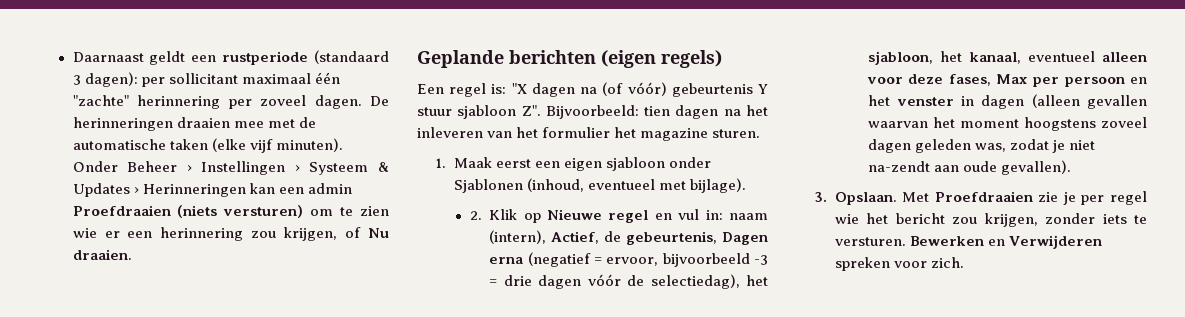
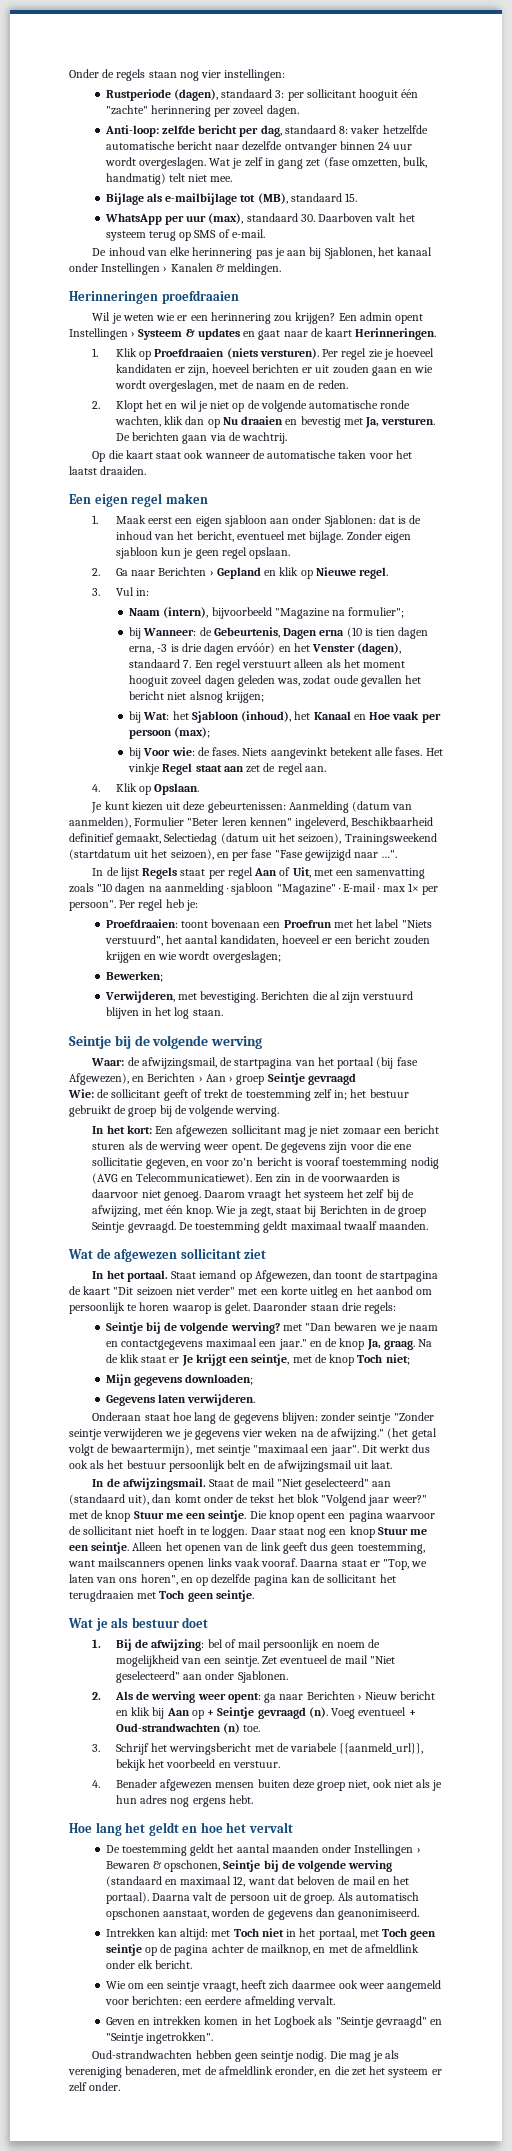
[72,50,389,65] [72,72,138,87] Daarnaast geldt een rustperiode (standaard 3 dagen): -> [69,69,286,81] [105,89,285,101] Onder de regels staan nog vier instellingen: // Rustperiode (dagen), standaard 3:
[241,73,311,84] maximaal -> [359,89,399,101] hooguit
[370,96,389,106] [72,117,316,131] [72,138,343,153] [72,161,389,175] [72,183,352,197] [72,205,389,218] De herinneringen draaien mee met de automatische taken (elke vijf minuten). Onder Beheer › Instellingen › Systeem & Updates › Herinneringen kan een admin Proefdraaien (niets versturen) om te zien -> [104,125,428,137] [105,141,413,153] [104,157,428,169] [105,173,233,185] [105,193,358,205] [104,213,415,225] [105,229,265,241] [92,247,433,259] [69,263,282,275] [69,290,239,304] [92,312,154,324] // Anti-loop: zelfde bericht per dag, standaard 8: vaker hetzelfde automatische bericht naar dezelfde ontvanger binnen 24 uur wordt overgeslagen. Wat je zelf in gang zet (fase omzetten, bulk, handmatig) telt niet mee. // Bijlage als e-mailbijlage tot (MB), standaard 15. // WhatsApp per uur (max), standaard 30. Daarboven valt het systeem terug op SMS of e-mail. // De inhoud van elke herinnering pas je aan bij Sjablonen, het kanaal onder Instellingen › Kanalen & meldingen. // Herinneringen proefdraaien // Wil je weten
[284,227,389,241] [72,249,132,260] [417,50,722,68] [417,82,768,97] [417,105,768,119] [417,127,761,141] krijgen, of Nu draaien. // Geplande berichten (eigen regels) // Een regel is: "X dagen na (of vóór) gebeurtenis Y stuur sjabloon Z". Bijvoorbeeld: tien dagen na het inleveren van het formulier het magazine sturen. -> [295,312,424,324] [69,328,437,340] [92,348,435,360] [115,364,434,376] [114,380,348,392] [92,400,411,412] [114,416,436,428] [115,432,288,444] [92,450,412,462] [69,466,147,475] [69,493,208,507] krijgen? Een admin opent Instellingen › Systeem & updates en gaat naar de kaart Herinneringen. // 1. Klik op Proefdraaien (niets versturen). Per regel zie je hoeveel kandidaten er zijn, hoeveel berichten er uit zouden gaan en wie wordt overgeslagen, met de naam en de reden. // 2. Klopt het en wil je niet op de volgende automatische ronde wachten, klik dan op Nu draaien en bevestig met Ja, versturen. De berichten gaan via de wachtrij. // Op die kaart staat ook wanneer de automatische taken voor het laatst draaiden. // Een eigen regel maken
[668,157,711,168] [453,178,746,193] [469,209,768,223] [489,230,768,245] [489,252,768,267] [489,274,768,289] [868,51,1147,65] [867,74,1147,87] [868,94,1147,109] [868,121,929,128] onder Sjablonen (inhoud, eventueel met bijlage). // 2. Klik op Nieuwe regel en vul in: naam (intern), Actief, de gebeurtenis, Dagen erna (negatief = ervoor, bijvoorbeeld -3 = drie dagen vóór de selectiedag), het sjabloon, het kanaal, eventueel alleen voor deze fases, Max per persoon en het venster in dagen (alleen gevallen waarvan -> [270,515,422,527] [115,531,411,543] [115,547,291,559] [92,567,389,579] [92,587,150,596] [129,607,405,619] [129,627,429,639] [129,643,402,655] [129,659,341,671] aan onder Sjablonen: dat is de inhoud van het bericht, eventueel met bijlage. Zonder eigen sjabloon kun je geen regel opslaan. // 2. Ga naar Berichten › Gepland en klik op Nieuwe regel. // 3. Vul in: // Naam (intern), bijvoorbeeld "Magazine na formulier"; // bij Wanneer: de Gebeurtenis, Dagen erna (10 is tien dagen erna, -3 is drie dagen ervóór) en het Venster (dagen), standaard 7. Een regel verstuurt alleen als
[1024,117,1097,131] hoogstens -> [129,675,169,687] hooguit
[1052,140,1096,153] [868,160,1072,175] [814,191,1147,205] [834,213,1147,227] [834,235,1102,249] [834,257,964,271] je niet na-zendt aan oude gevallen). // 3. Opslaan. Met Proefdraaien zie je per regel wie het bericht zou krijgen, zonder iets te versturen. Bewerken en Verwijderen spreken voor zich. -> [333,675,422,687] [129,691,264,703] [129,711,441,723] [129,727,211,739] [129,747,443,759] [128,763,326,775] [92,783,200,795] [91,801,413,813] [69,817,434,829] [69,833,437,845] [69,849,398,861] [92,867,426,879] [69,883,439,895] [69,899,198,911] [105,919,432,928] [104,935,430,946] [105,951,281,963] [105,971,163,982] [104,991,414,1003] [105,1007,223,1019] [69,1035,263,1049] [91,1057,418,1069] [69,1073,356,1085] [68,1089,409,1101] [69,1105,280,1117] [92,1125,440,1137] [92,1141,413,1153] [92,1157,439,1169] [92,1173,401,1184] [92,1189,414,1201] [92,1205,427,1217] [92,1221,429,1233] [68,1248,267,1262] [92,1270,438,1282] [69,1286,433,1298] [69,1302,397,1314] [105,1322,439,1334] [105,1338,433,1350] [105,1354,410,1366] [105,1374,254,1386] [105,1394,256,1406] [92,1412,434,1424] [69,1428,437,1440] [68,1444,431,1456] [69,1460,393,1472] [92,1478,392,1490] [69,1494,427,1506] [69,1510,435,1522] [69,1526,428,1538] [69,1542,425,1554] [68,1558,428,1570] [69,1574,396,1586] [69,1590,254,1602] [68,1617,209,1631] [92,1639,381,1651] [115,1655,395,1667] [115,1671,288,1683] [92,1691,436,1703] [115,1707,416,1719] [115,1723,261,1734] [92,1743,424,1755] [115,1759,280,1771] [92,1779,443,1791] [115,1795,253,1807] [69,1822,293,1836] [105,1844,421,1856] [105,1860,393,1872] [105,1876,410,1887] [105,1892,419,1904] [105,1908,420,1920] [105,1928,437,1940] [105,1944,420,1956] [105,1960,193,1969] [105,1980,442,1992] [104,1996,335,2008] [105,2016,443,2028] [105,2032,213,2044] [92,2050,400,2062] [68,2066,442,2078] [69,2082,121,2092] oude gevallen het bericht niet alsnog krijgen; // bij Wat: het Sjabloon (inhoud), het Kanaal en Hoe vaak per persoon (max); // bij Voor wie: de fases. Niets aangevinkt betekent alle fases. Het vinkje Regel staat aan zet de regel aan. // 4. Klik op Opslaan. // Je kunt kiezen uit deze gebeurtenissen: Aanmelding (datum van aanmelden), Formulier "Beter leren kennen" ingeleverd, Beschikbaarheid definitief gemaakt, Selectiedag (datum uit het seizoen), Trainingsweekend (startdatum uit het seizoen), en per fase "Fase gewijzigd naar …". // In de lijst Regels staat per regel Aan of Uit, met een samenvatting zoals "10 dagen na aanmelding · sjabloon "Magazine" · E-mail · max 1× per persoon". Per regel heb je: // Proefdraaien: toont bovenaan een Proefrun met het label "Niets verstuurd", het aantal kandidaten, hoeveel er een bericht zouden krijgen en wie wordt overgeslagen; // Bewerken; // Verwijderen, met bevestiging. Berichten die al zijn verstuurd blijven in het log staan. // Seintje bij de volgende werving // Waar: de afwijzingsmail, de startpagina van het portaal (bij fase Afgewezen), en Berichten › Aan › groep Seintje gevraagd // Wie: de sollicitant geeft of trekt de toestemming zelf in; het bestuur gebruikt de groep bij de volgende werving. // In het kort: Een afgewezen sollicitant mag je niet zomaar een bericht sturen als de werving weer opent. De gegevens zijn voor die ene sollicitatie gegeven, en voor zo'n bericht is vooraf toestemming nodig (AVG en Telecommunicatiewet). Een zin in de voorwaarden is daarvoor niet genoeg. Daarom vraagt het systeem het zelf bij de afwijzing, met één knop. Wie ja zegt, staat bij Berichten in de groep Seintje gevraagd. De toestemming geldt maximaal twaalf maanden. // Wat de afgewezen sollicitant ziet // In het portaal. Staat iemand op Afgewezen, dan toont de startpagina de kaart "Dit seizoen niet verder" met een korte uitleg en het aanbod om persoonlijk te horen waarop is gelet. Daaronder staan drie regels: // Seintje bij de volgende werving? met "Dan bewaren we je naam en contactgegevens maximaal een jaar." en de knop Ja, graag. Na de klik staat er Je krijgt een seintje, met de knop Toch niet; // Mijn gegevens downloaden; // Gegevens laten verwijderen. // Onderaan staat hoe lang de gegevens blijven: zonder seintje "Zonder seintje verwijderen we je gegevens vier weken na de afwijzing." (het getal volgt de bewaartermijn), met seintje "maximaal een jaar". Dit werkt dus ook als het bestuur persoonlijk belt en de afwijzingsmail uit laat. // In de afwijzingsmail. Staat de mail "Niet geselecteerd" aan (standaard uit), dan komt onder de tekst het blok "Volgend jaar weer?" met de knop Stuur me een seintje. Die knop opent een pagina waarvoor de sollicitant niet hoeft in te loggen. Daar staat nog een knop Stuur me een seintje. Alleen het openen van de link geeft dus geen toestemming, want mailscanners openen links vaak vooraf. Daarna staat er "Top, we laten van ons horen", en op dezelfde pagina kan de sollicitant het terugdraaien met Toch geen seintje. // Wat je als bestuur doet // 1. Bij de afwijzing: bel of mail persoonlijk en noem de mogelijkheid van een seintje. Zet eventueel de mail "Niet geselecteerd" aan onder Sjablonen. // 2. Als de werving weer opent: ga naar Berichten › Nieuw bericht en klik bij Aan op + Seintje gevraagd (n). Voeg eventueel + Oud-strandwachten (n) toe. // 3. Schrijf het wervingsbericht met de variabele {{aanmeld_url}}, bekijk het voorbeeld en verstuur. // 4. Benader afgewezen mensen buiten deze groep niet, ook niet als je hun adres nog ergens hebt. // Hoe lang het geldt en hoe het vervalt // De toestemming geldt het aantal maanden onder Instellingen › Bewaren & opschonen, Seintje bij de volgende werving (standaard en maximaal 12, want dat beloven de mail en het portaal). Daarna valt de persoon uit de groep. Als automatisch opschonen aanstaat, worden de gegevens dan geanonimiseerd. // Intrekken kan altijd: met Toch niet in het portaal, met Toch geen seintje op de pagina achter de mailknop, en met de afmeldlink onder elk bericht. // Wie om een seintje vraagt, heeft zich daarmee ook weer aangemeld voor berichten: een eerdere afmelding vervalt. // Geven en intrekken komen in het Logboek als "Seintje gevraagd" en "Seintje ingetrokken". // Oud-strandwachten hebben geen seintje nodig. Die mag je als vereniging benaderen, met de afmeldlink eronder, en die zet het systeem er zelf onder.

